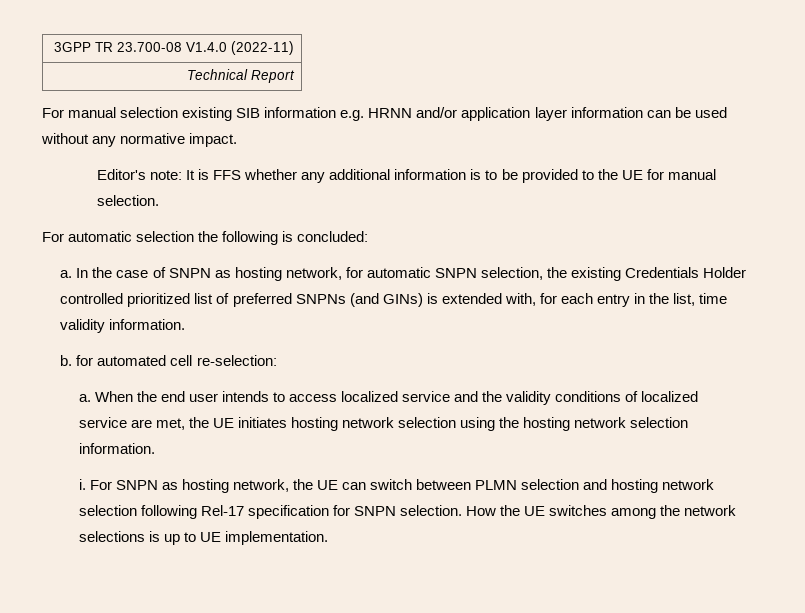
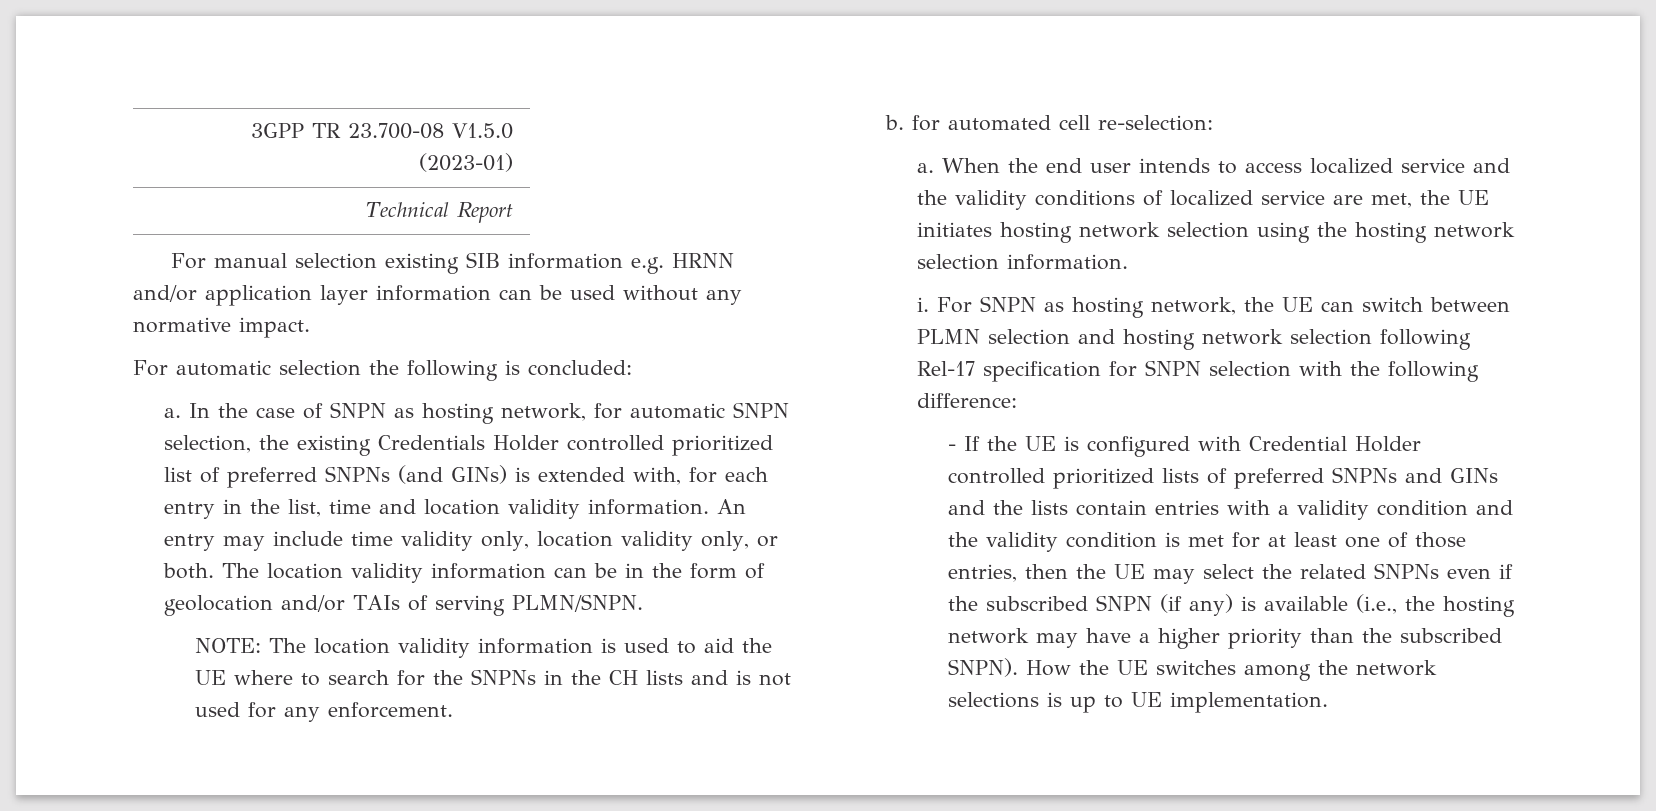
[186,41,295,55] V1.4.0 (2022-11) -> [452,123,514,139] [419,153,514,172] V1.5.0 (2023-01)
[96,169,716,183] [96,195,159,206] // Editor's note: It is FFS whether any additional information is to be provided to the UE for manual selection. -> (310, 327) none
(728, 298) none -> [379,499,501,515] and location
(186, 324) none -> [717,499,747,514] [164,531,779,551] [163,563,766,583] [164,594,644,616] [195,638,773,658] [195,669,792,686] [195,702,454,722] An entry may include time validity only, location validity only, or both. The location validity information can be in the form of geolocation and/or TAIs of serving PLMN/SNPN. // NOTE: The location validity information is used to aid the UE where to search for the SNPNs in the CH lists and is not used for any enforcement.
[399,505,462,516] selection. -> [1209,361,1480,382] [917,393,1018,408] [948,436,1422,457] [948,467,1499,489] [948,500,1514,520] [948,532,1467,552] [948,563,1514,584] [948,594,1516,617] [948,628,1503,649] [948,658,1019,677] selection with the following difference: // - If the UE is configured with Credential Holder controlled prioritized lists of preferred SNPNs and GINs and the lists contain entries with a validity condition and the validity condition is met for at least one of those entries, then the UE may select the related SNPNs even if the subscribed SNPN (if any) is available (i.e., the hosting network may have a higher priority than the subscribed SNPN).

